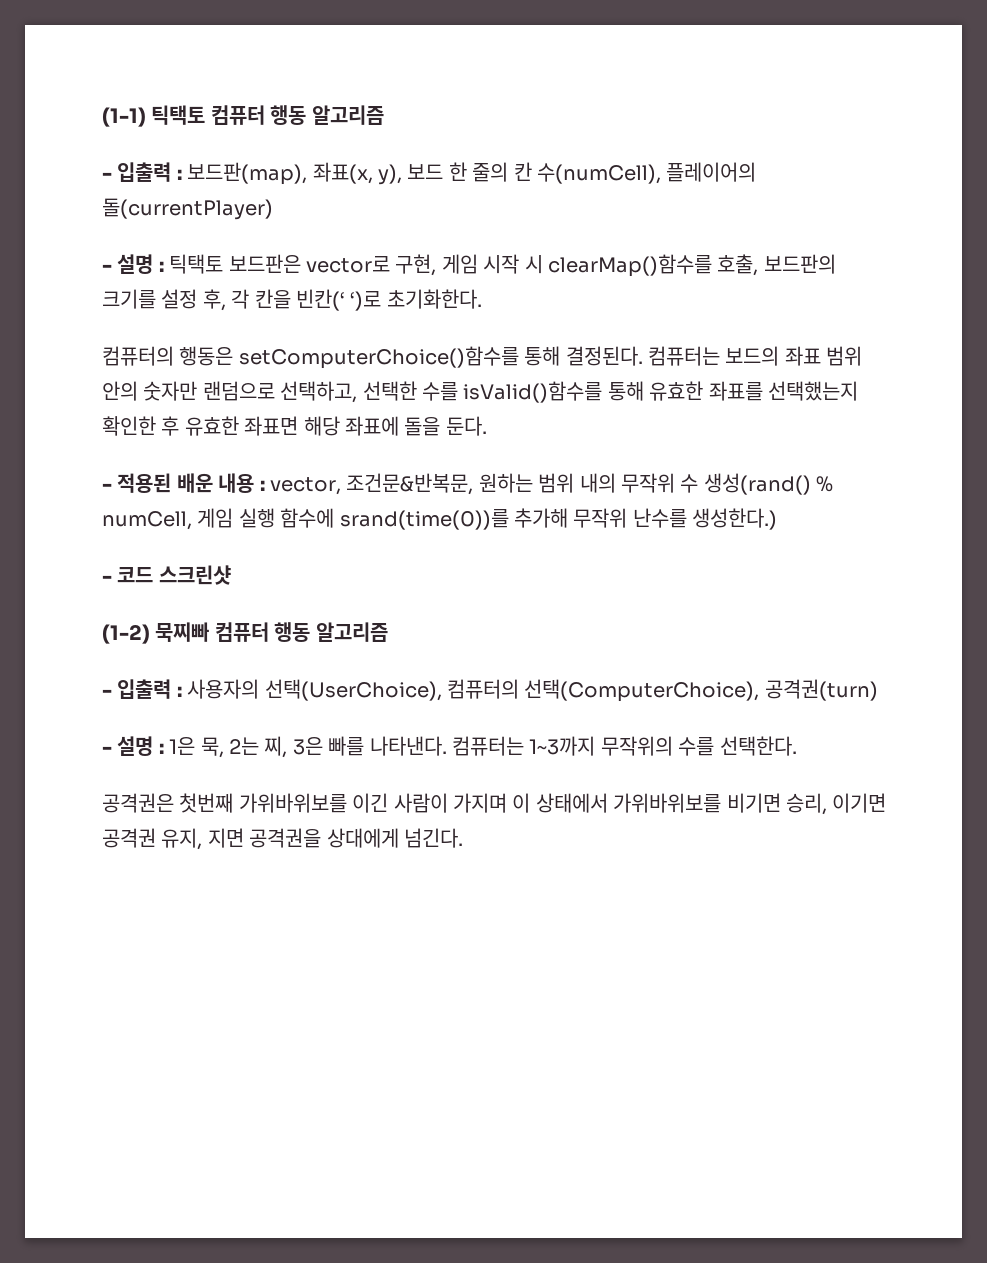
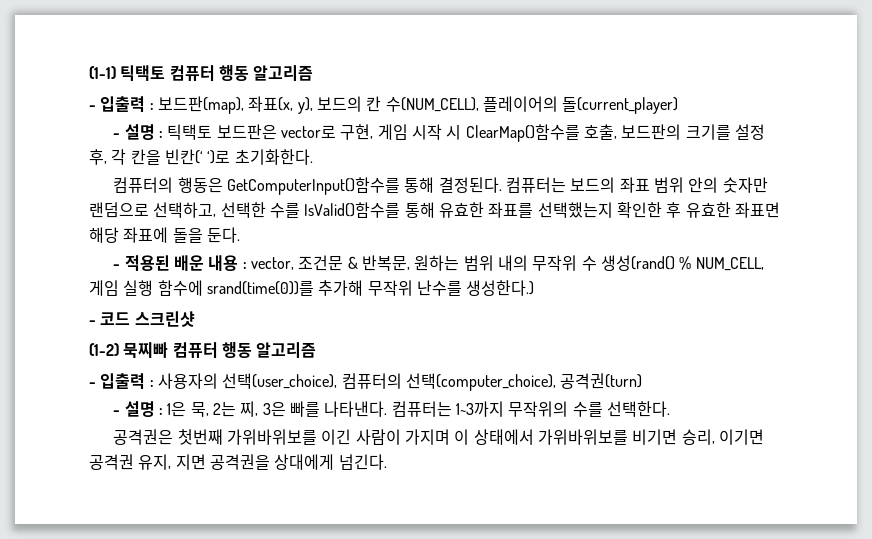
[407,162,757,184] [102,198,273,220] 보드 한 줄의 칸 수(numCell), 플레이어의 돌(currentPlayer) -> [316,96,679,114] 보드의 칸 수(NUM_CELL), 플레이어의 돌(current_player)
[547,254,712,277] clearMap()함수를 -> [465,124,580,142] ClearMap()함수를
[238,346,519,369] setComputerChoice()함수를 -> [227,177,401,195] GetComputerInput()함수를
[463,381,603,403] isValid()함수를 -> [304,202,401,218] IsValid()함수를
[346,473,474,495] 조건문&반복문, -> [298,255,410,271] 조건문 & 반복문,
[102,511,192,530] numCell, -> [695,257,764,271] NUM_CELL,
[264,679,760,702] 선택(UserChoice), 컴퓨터의 선택(ComputerChoice), -> [222,373,556,391] 선택(user_choice), 컴퓨터의 선택(computer_choice),

